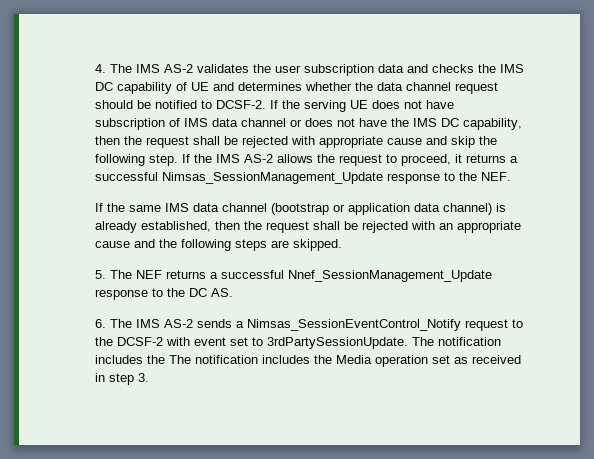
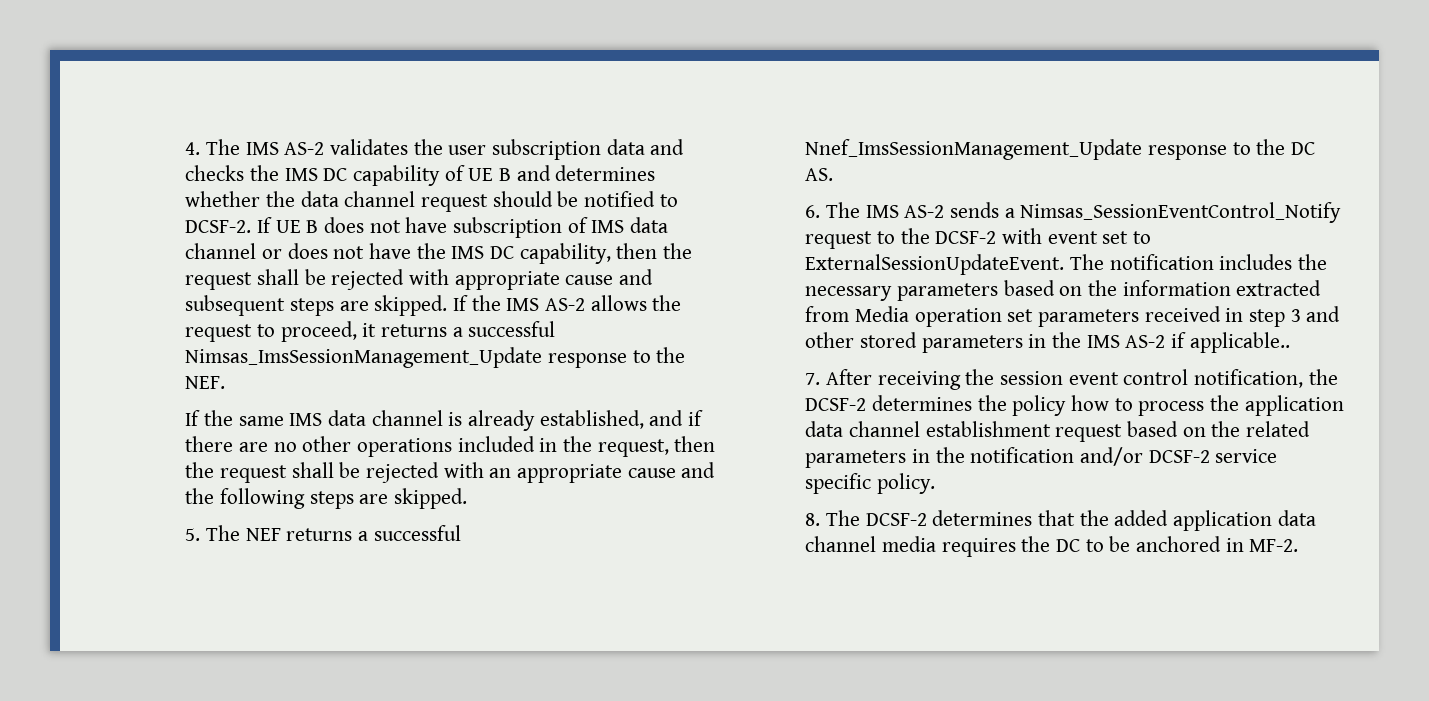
(210, 86) none -> [498,168,511,181] B
[282,100,369,112] the serving UE -> [275,220,319,233] UE B
[451,136,498,148] [95,154,179,166] skip the following step. -> [185,295,448,316] subsequent steps are skipped.
[162,172,384,184] Nimsas_SessionManagement_Update -> [185,347,543,368] Nimsas_ImsSessionManagement_Update
[271,203,507,215] [95,221,212,233] (bootstrap or application data channel) is already established, -> [448,410,703,431] [185,436,669,457] is already established, and if there are no other operations included in the request,
[288,270,493,282] Nnef_SessionManagement_Update -> [805,139,1143,160] Nnef_ImsSessionManagement_Update
[267,337,502,349] [95,355,333,364] 3rdPartySessionUpdate. The notification includes the The notification includes the -> [805,254,1327,275] [805,280,1322,301] [805,306,850,322] ExternalSessionUpdateEvent. The notification includes the necessary parameters based on the information extracted from
[454,357,469,364] as -> [1037,309,1139,327] parameters
[138,373,150,382] 3. -> [1290,306,1341,322] [805,332,1290,353] [805,369,1338,390] [805,395,1344,416] [805,421,1310,442] [805,447,1278,468] [805,473,935,494] [805,510,1316,531] [805,536,1299,557] 3 and other stored parameters in the IMS AS-2 if applicable.. // 7. After receiving the session event control notification, the DCSF-2 determines the policy how to process the application data channel establishment request based on the related parameters in the notification and/or DCSF-2 service specific policy. // 8. The DCSF-2 determines that the added application data channel media requires the DC to be anchored in MF-2.

